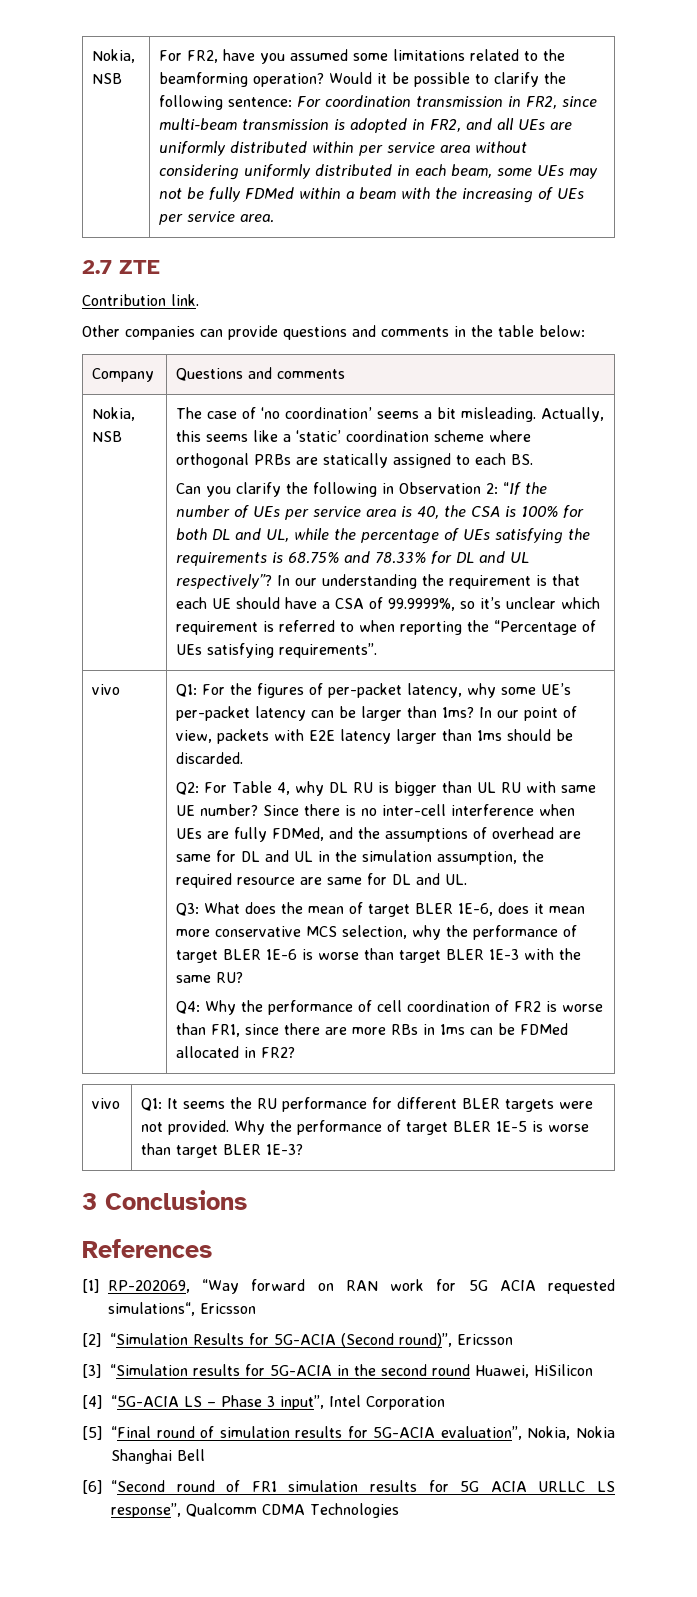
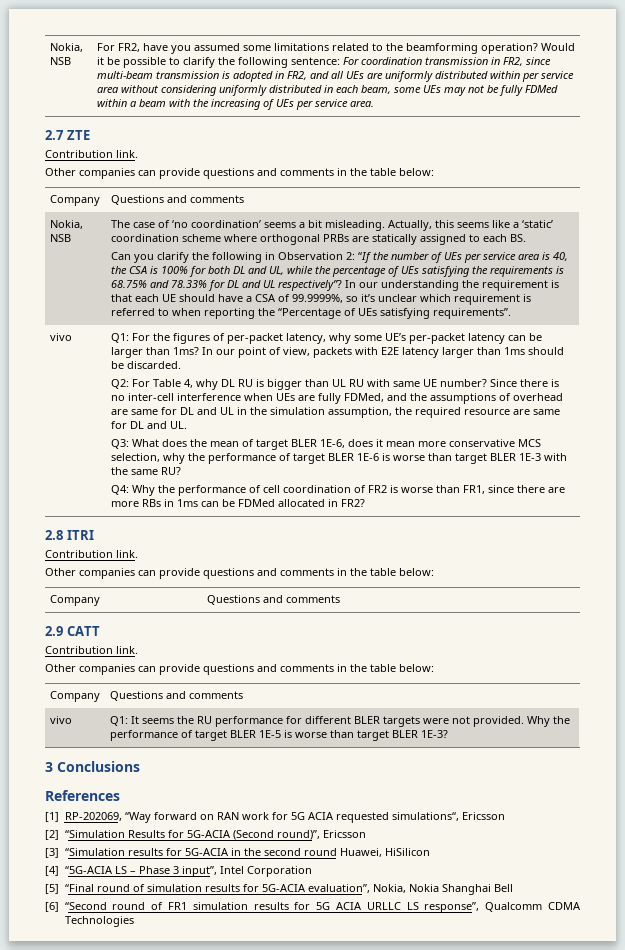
(296, 1052) none -> [45,530,94,540] [45,550,138,558] [45,568,434,579] [49,595,100,606] [206,595,340,605] [45,626,100,636] [45,646,138,654] [45,664,434,675] [49,691,100,702] [109,691,243,701] // 2.8 ITRI // Contribution link. // Other companies can provide questions and comments in the table below: // Company | Questions and comments // 2.9 CATT // Contribution link. // Other companies can provide questions and comments in the table below: // Company | Questions and comments

